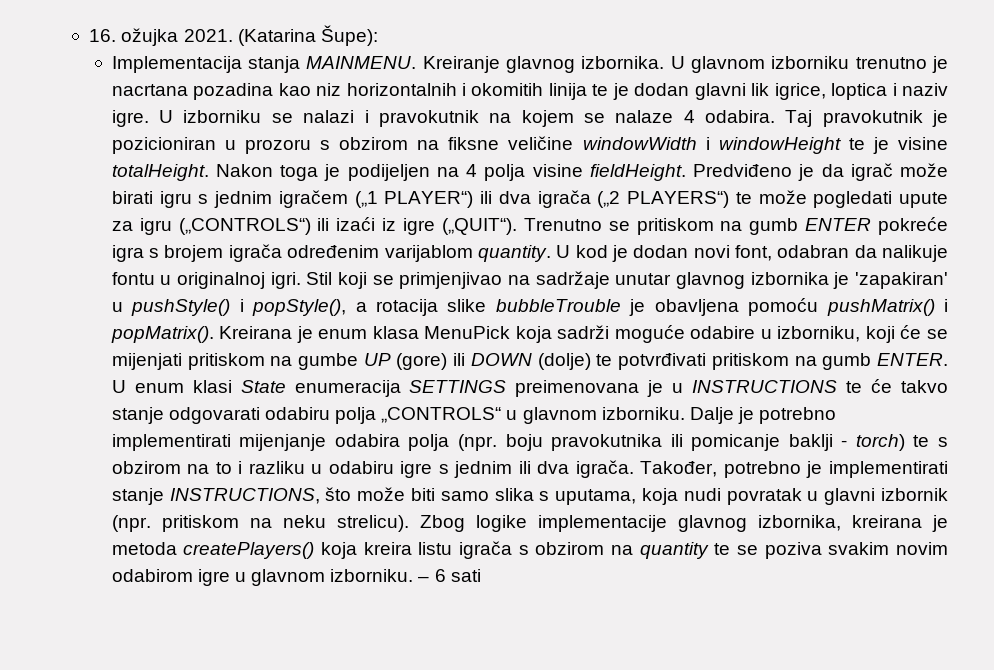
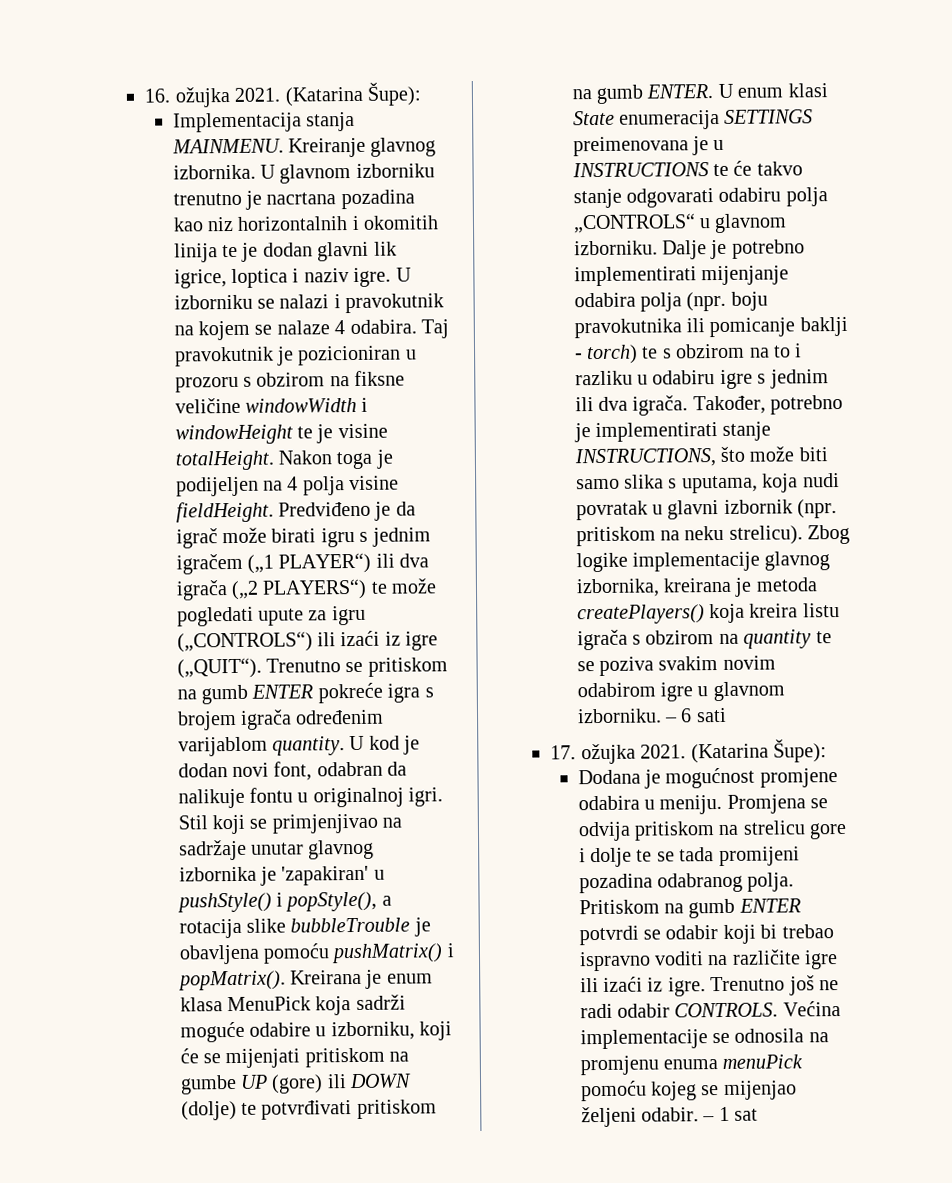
(481, 575) none -> [550,739,827,765] [577,767,838,789] [577,794,829,815] [577,820,848,842] [578,846,800,868] [578,872,795,894] [578,898,801,919] [578,924,834,946] [578,949,839,972] [579,975,839,997] [579,1001,841,1019] [579,1028,829,1050] [579,1054,804,1076] [580,1080,797,1102] [580,1106,759,1128] // 17. ožujka 2021. (Katarina Šupe): // Dodana je mogućnost promjene odabira u meniju. Promjena se odvija pritiskom na strelicu gore i dolje te se tada promijeni pozadina odabranog polja. Pritiskom na gumb ENTER potvrdi se odabir koji bi trebao ispravno voditi na različite igre ili izaći iz igre. Trenutno još ne radi odabir CONTROLS. Većina implementacije se odnosila na promjenu enuma menuPick pomoću kojeg se mijenjao željeni odabir. – 1 sat

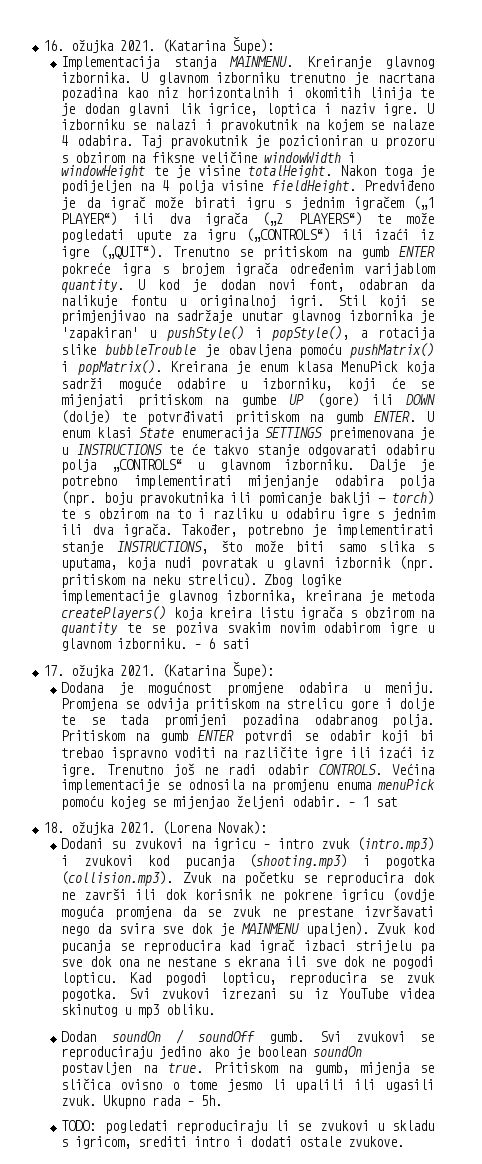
(759, 1114) none -> [43,821,268,835] [61,837,434,852] [61,854,434,869] [61,871,435,886] [61,888,434,903] [61,905,434,920] [61,922,435,937] [61,939,434,954] [61,956,434,970] [61,972,435,986] [61,988,434,1002] [61,1004,216,1018] [61,1029,434,1044] [61,1046,363,1060] [61,1062,434,1076] [61,1078,434,1093] [61,1095,223,1109] [61,1120,434,1134] [61,1136,405,1149] // 18. ožujka 2021. (Lorena Novak): // Dodani su zvukovi na igricu – intro zvuk (intro.mp3) i zvukovi kod pucanja (shooting.mp3) i pogotka (collision.mp3). Zvuk na početku se reproducira dok ne završi ili dok korisnik ne pokrene igricu (ovdje moguća promjena da se zvuk ne prestane izvršavati nego da svira sve dok je MAINMENU upaljen). Zvuk kod pucanja se reproducira kad igrač izbaci strijelu pa sve dok ona ne nestane s ekrana ili sve dok ne pogodi lopticu. Kad pogodi lopticu, reproducira se zvuk pogotka. Svi zvukovi izrezani su iz YouTube videa skinutog u mp3 obliku. // Dodan soundOn / soundOff gumb. Svi zvukovi se reproduciraju jedino ako je boolean soundOn postavljen na true. Pritiskom na gumb, mijenja se sličica ovisno o tome jesmo li upalili ili ugasili zvuk. Ukupno rada – 5h. // TODO: pogledati reproduciraju li se zvukovi u skladu s igricom, srediti intro i dodati ostale zvukove.

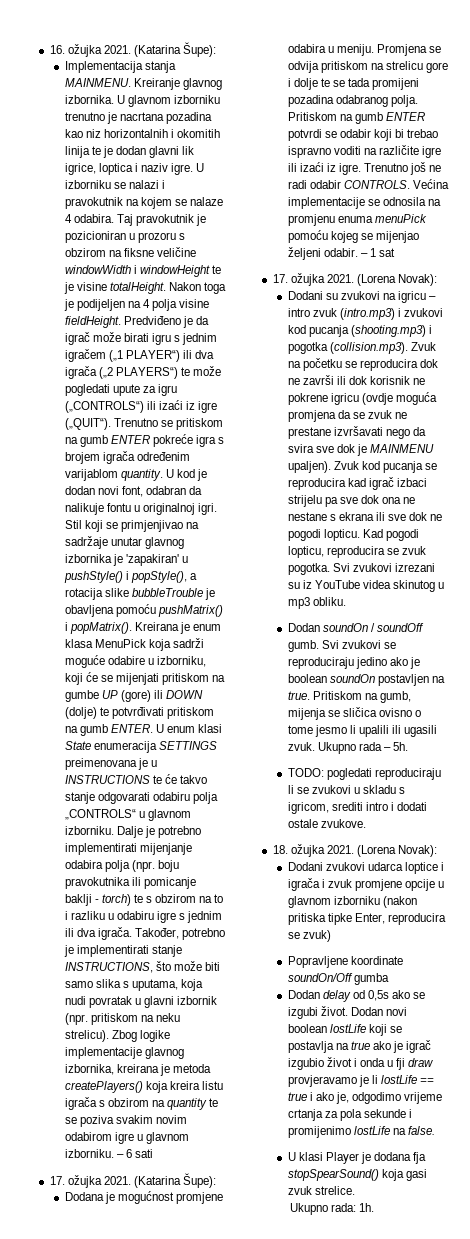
[43,822,65,833] 18. -> [272,274,288,283] 17.
(405, 1141) none -> [272,844,438,857] [287,862,444,874] [287,878,445,891] [287,896,417,908] [287,913,446,925] [287,930,331,942] [287,956,403,968] [287,973,389,985] [287,990,426,1002] [287,1006,407,1019] [287,1024,402,1036] [287,1040,432,1053] [287,1057,434,1070] [287,1075,434,1087] [287,1092,443,1104] [287,1109,412,1121] [287,1126,435,1138] [287,1152,427,1164] [287,1169,427,1181] [287,1186,355,1195] [289,1203,375,1215] // 18. ožujka 2021. (Lorena Novak): // Dodani zvukovi udarca loptice i igrača i zvuk promjene opcije u glavnom izborniku (nakon pritiska tipke Enter, reproducira se zvuk) // Popravljene koordinate soundOn/Off gumba // Dodan delay od 0,5s ako se izgubi život. Dodan novi boolean lostLife koji se postavlja na true ako je igrač izgubio život i onda u fji draw provjeravamo je li lostLife == true i ako je, odgodimo vrijeme crtanja za pola sekunde i promijenimo lostLife na false. // U klasi Player je dodana fja stopSpearSound() koja gasi zvuk strelice. // Ukupno rada: 1h.

